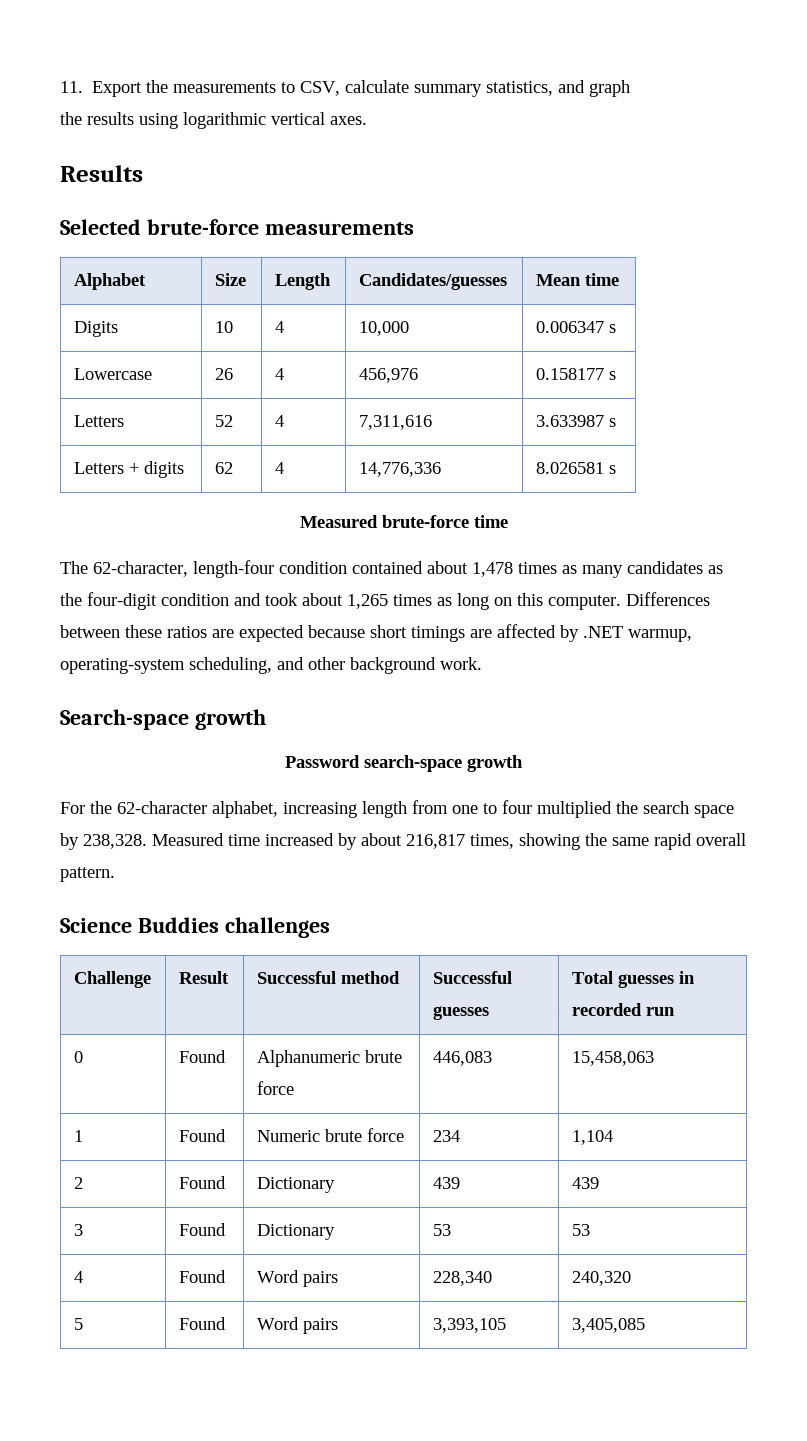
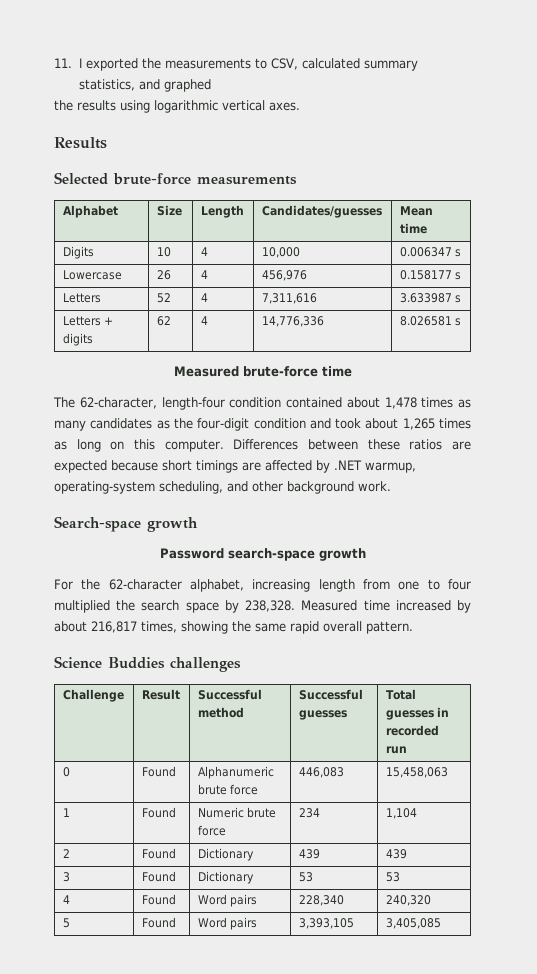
[92,81,143,97] Export -> [78,58,138,71] I exported
[345,80,410,93] calculate -> [301,58,360,69] calculated
[589,80,631,97] graph -> [163,79,211,92] graphed

